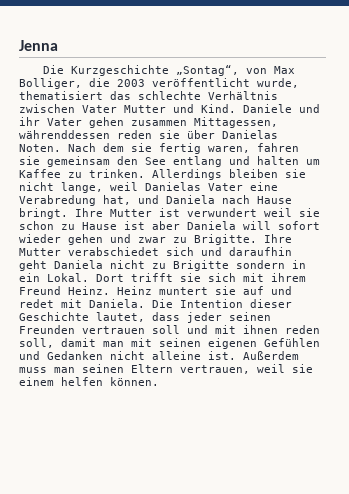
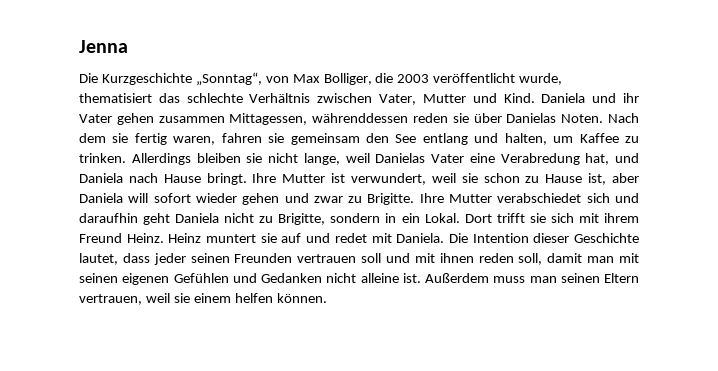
[175,65,239,76] „Sontag“, -> [195,72,262,86] „Sonntag“,
[82,105,117,113] Vater -> [379,94,417,105] Vater,
[243,104,292,113] Daniele -> [541,93,586,103] Daniela
[257,156,299,165] halten -> [504,133,547,145] halten,
[187,208,257,217] verwundert -> [351,173,426,185] verwundert,
[124,221,145,230] ist -> [588,173,607,185] ist,
[173,260,229,271] Brigitte -> [278,213,326,225] Brigitte,

